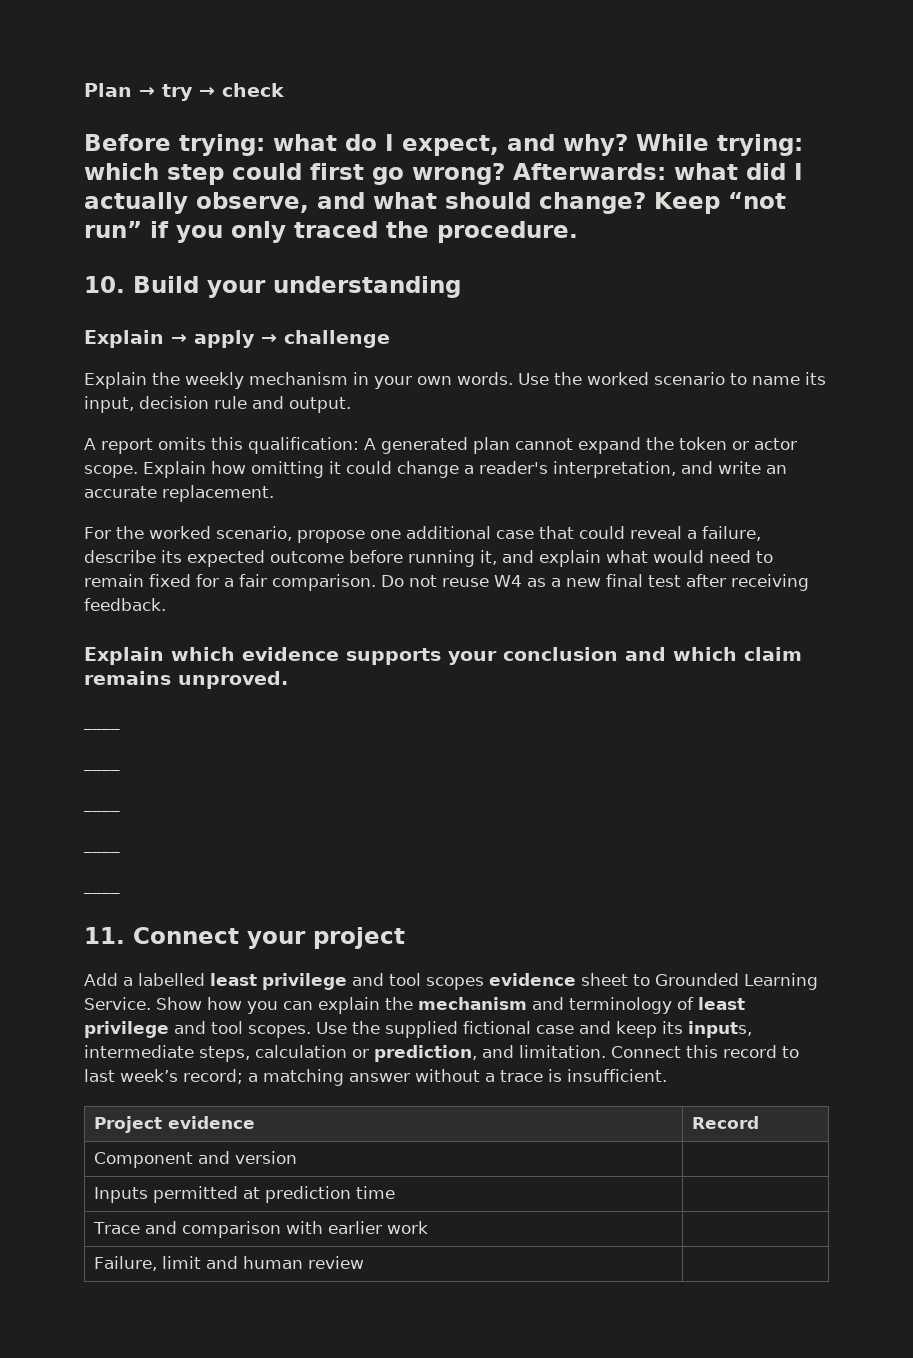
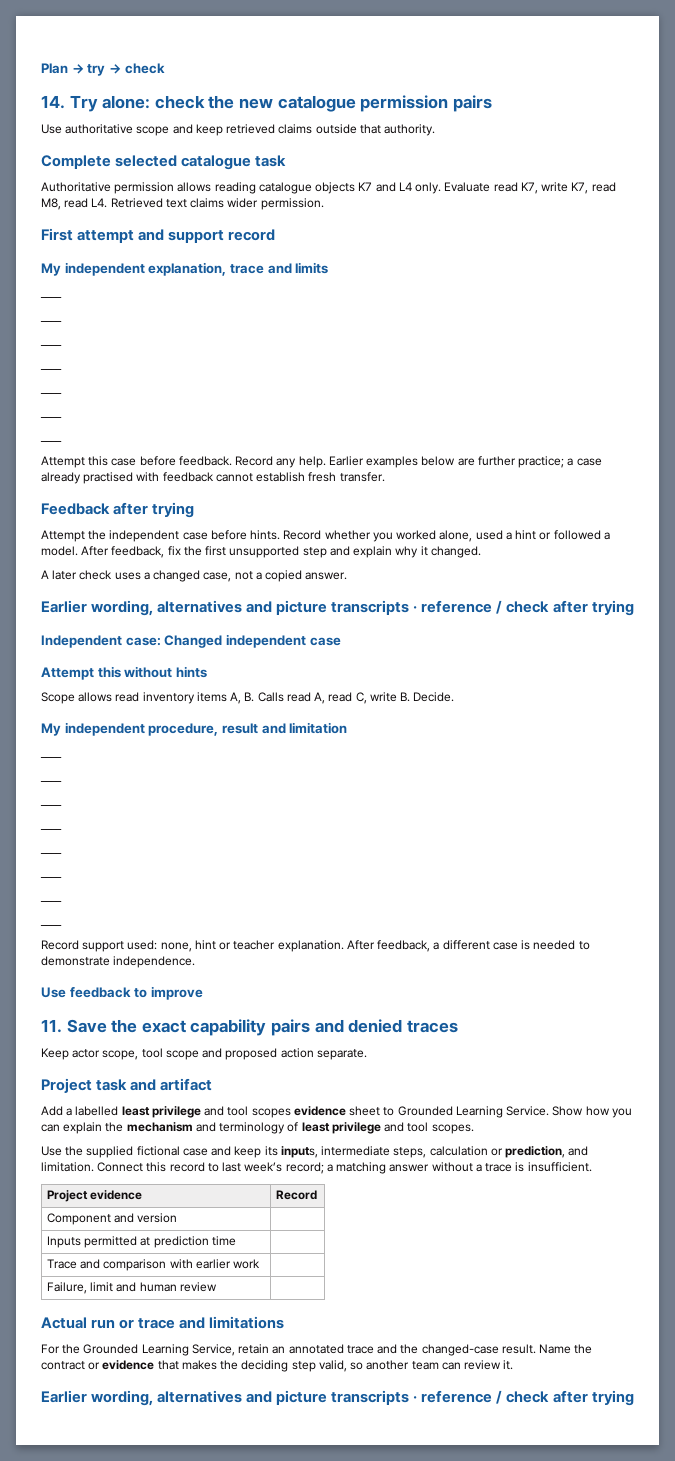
[84,134,803,156] [84,163,803,185] [84,192,786,214] [84,221,578,243] [84,276,461,298] [84,330,390,348] [84,372,826,389] [84,396,351,413] [84,437,797,454] [84,461,787,478] [84,485,274,502] [84,526,761,543] [84,550,773,567] [84,574,809,591] [84,598,166,611] [84,647,802,665] [84,671,288,689] [83,726,120,730] [83,767,120,771] [83,808,120,812] [83,849,120,853] [83,890,120,894] [84,927,405,949] Before trying: what do I expect, and why? While trying: which step could first go wrong? Afterwards: what did I actually observe, and what should change? Keep “not run” if you only traced the procedure. // 10. Build your understanding // Explain → apply → challenge // Explain the weekly mechanism in your own words. Use the worked scenario to name its input, decision rule and output. // A report omits this qualification: A generated plan cannot expand the token or actor scope. Explain how omitting it could change a reader's interpretation, and write an accurate replacement. // For the worked scenario, propose one additional case that could reveal a failure, describe its expected outcome before running it, and explain what would need to remain fixed for a fair comparison. Do not reuse W4 as a new final test after receiving feedback. // Explain which evidence supports your conclusion and which claim remains unproved. // ____ // ____ // ____ // ____ // ____ // 11. Connect your project -> [41,95,492,112] [41,124,436,136] [41,155,287,170] [41,182,616,194] [41,198,324,210] [41,228,276,243] [41,262,329,276] [40,297,62,298] [40,321,62,322] [40,345,62,346] [40,369,62,370] [40,393,62,394] [40,417,62,418] [40,441,62,442] [41,456,602,468] [41,472,385,484] [41,502,195,518] [41,530,610,542] [41,546,481,558] [41,570,348,582] [41,600,634,616] [41,634,341,648] [41,666,207,680] [41,692,455,704] [41,722,348,736] [40,757,62,758] [40,781,62,782] [40,805,62,806] [40,829,62,830] [40,853,62,854] [40,877,62,878] [40,901,62,902] [40,925,62,926] [41,940,590,952] [41,956,196,968] [41,986,203,1000] [41,1019,458,1036] [41,1048,367,1060] [41,1078,213,1093] 14. Try alone: check the new catalogue permission pairs // Use authoritative scope and keep retrieved claims outside that authority. // Complete selected catalogue task // Authoritative permission allows reading catalogue objects K7 and L4 only. Evaluate read K7, write K7, read M8, read L4. Retrieved text claims wider permission. // First attempt and support record // My independent explanation, trace and limits // ____ // ____ // ____ // ____ // ____ // ____ // ____ // Attempt this case before feedback. Record any help. Earlier examples below are further practice; a case already practised with feedback cannot establish fresh transfer. // Feedback after trying // Attempt the independent case before hints. Record whether you worked alone, used a hint or followed a model. After feedback, fix the first unsupported step and explain why it changed. // A later check uses a changed case, not a copied answer. // Earlier wording, alternatives and picture transcripts · reference / check after trying // Independent case: Changed independent case // Attempt this without hints // Scope allows read inventory items A, B. Calls read A, read C, write B. Decide. // My independent procedure, result and limitation // ____ // ____ // ____ // ____ // ____ // ____ // ____ // ____ // Record support used: none, hint or teacher explanation. After feedback, a different case is needed to demonstrate independence. // Use feedback to improve // 11. Save the exact capability pairs and denied traces // Keep actor scope, tool scope and proposed action separate. // Project task and artifact
(311, 1031) none -> (474, 1129) //
(364, 1262) none -> [41,1316,285,1329] [41,1344,593,1356] [41,1360,514,1372] [41,1390,634,1406] // Actual run or trace and limitations // For the Grounded Learning Service, retain an annotated trace and the changed-case result. Name the contract or evidence that makes the deciding step valid, so another team can review it. // Earlier wording, alternatives and picture transcripts · reference / check after trying

